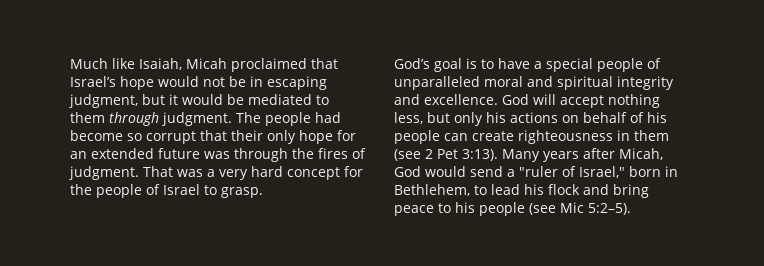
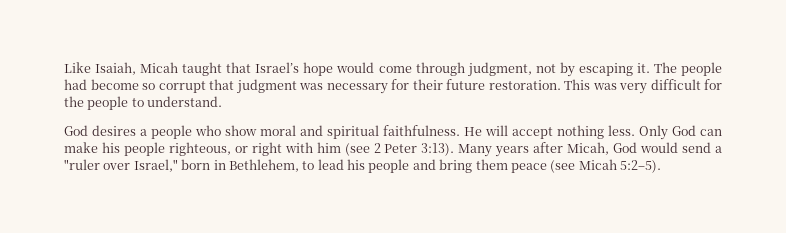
[70,58,135,69] Much like -> [64,62,91,73] Like
[231,58,307,72] proclaimed -> [182,62,223,76] taught
[203,76,327,90] [69,94,329,108] [70,112,232,126] not be in escaping judgment, but it would be mediated to them through judgment. -> [378,62,650,77] come through judgment, not by escaping it.
[231,130,356,144] [70,148,366,162] [69,166,363,180] [70,184,263,198] [394,58,661,72] [394,76,674,90] [394,94,660,108] [394,112,667,126] [394,130,669,144] their only hope for an extended future was through the fires of judgment. That was a very hard concept for the people of Israel to grasp. // God’s goal is to have a special people of unparalleled moral and spiritual integrity and excellence. God will accept nothing less, but only his actions on behalf of his people can create righteousness in them -> [236,79,722,94] [64,96,223,110] [64,125,722,140] [64,142,341,156] judgment was necessary for their future restoration. This was very difficult for the people to understand. // God desires a people who show moral and spiritual faithfulness. He will accept nothing less. Only God can make his people righteous, or right with him
[437,149,458,159] Pet -> [384,144,418,153] Peter
[562,166,576,177] of -> [103,163,131,170] over
[548,184,580,195] flock -> [368,159,410,173] people
[394,202,584,216] peace to his people (see Mic -> [475,159,617,173] them peace (see Micah

